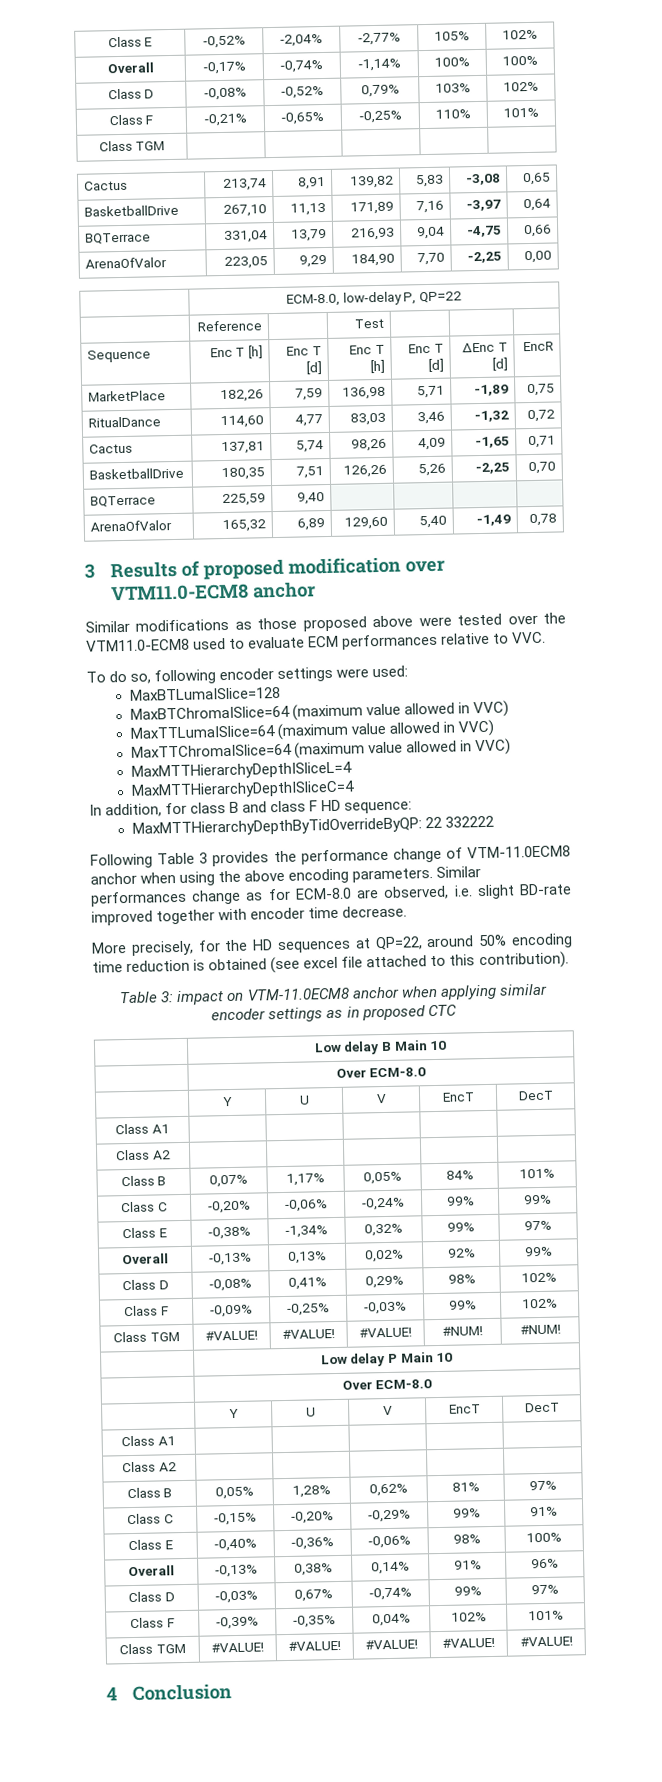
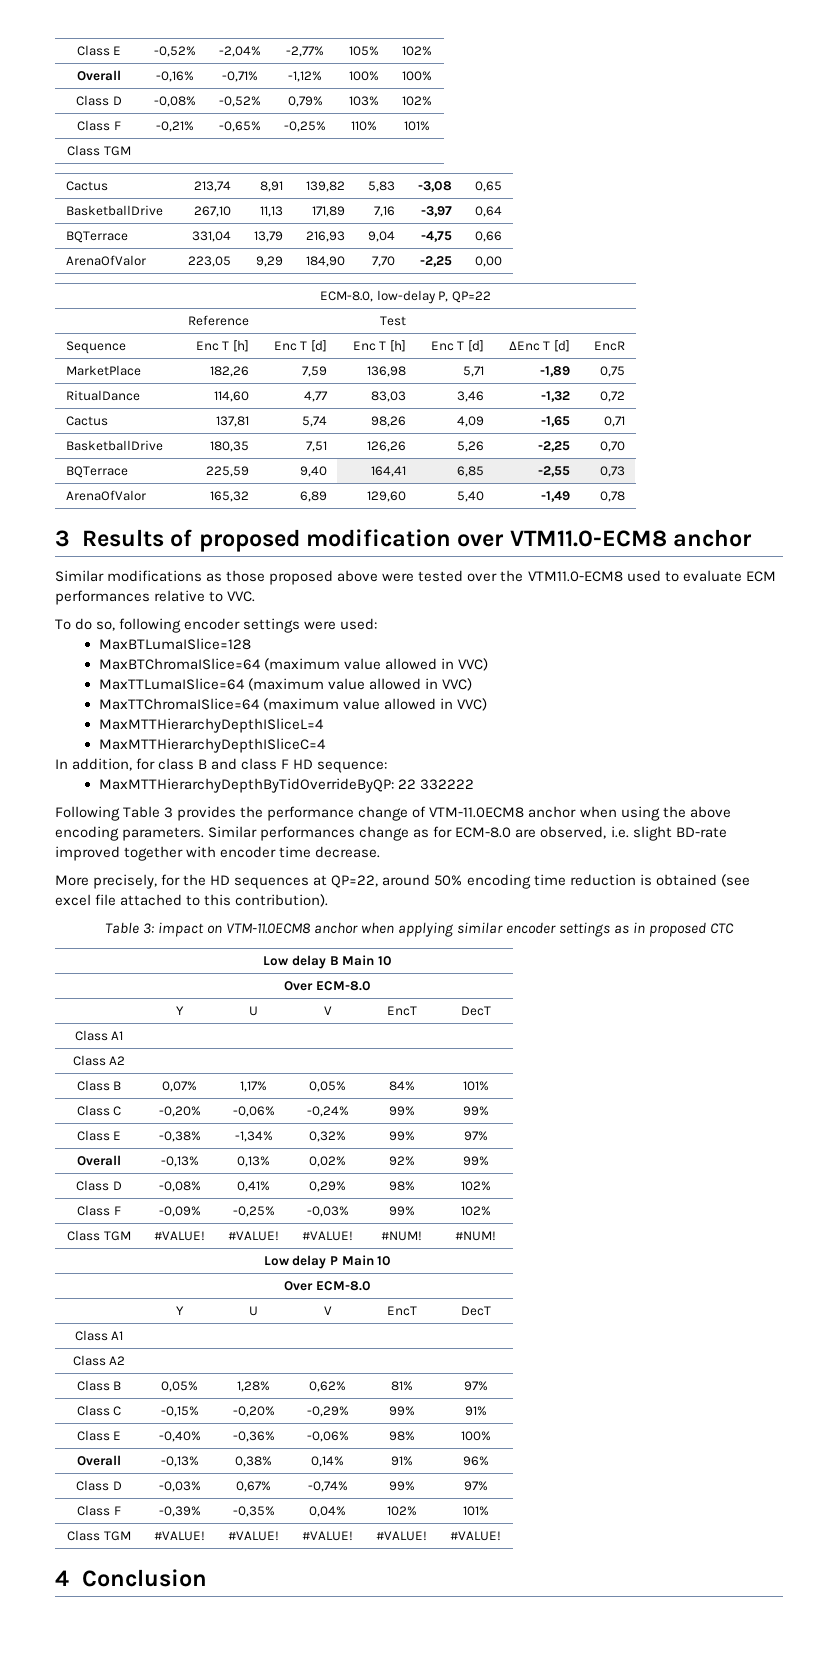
[202,61,247,75] [280,60,323,73] [357,58,401,72] -0,17% | -0,74% | -1,14% -> [156,71,194,82] [222,71,258,82] [288,71,322,82] -0,16% | -0,71% | -1,12%
(325, 498) | | | -> [370,466,406,477] [456,466,484,477] [537,466,570,477] [599,466,625,477] 164,41 | 6,85 | -2,55 | 0,73

